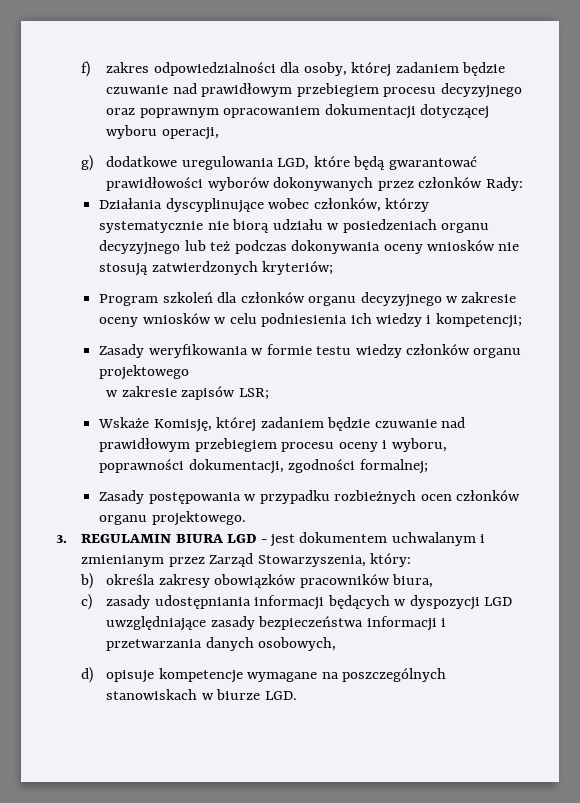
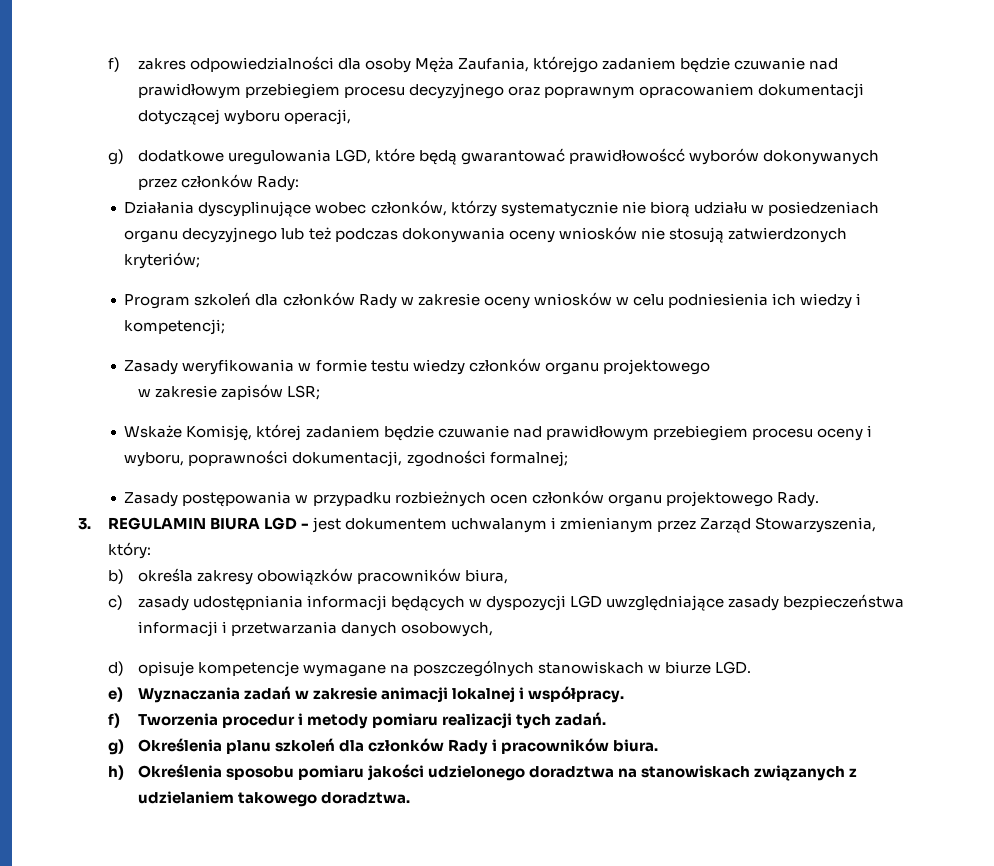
[303,62,392,77] osoby, której -> [364,56,599,73] osoby Męża Zaufania, którejgo
[106,177,204,191] prawidłowości -> [569,148,686,164] prawidłowoścć
[308,292,442,307] organu decyzyjnego -> [358,294,397,309] Rady
[151,511,246,526] projektowego. -> [665,491,819,507] projektowego Rady.
(297, 695) none -> [107,686,625,703] [107,712,607,729] [107,738,659,755] [107,764,858,781] [137,791,410,807] // e) Wyznaczania zadań w zakresie animacji lokalnej i współpracy. // f) Tworzenia procedur i metody pomiaru realizacji tych zadań. // g) Określenia planu szkoleń dla członków Rady i pracowników biura. // h) Określenia sposobu pomiaru jakości udzielonego doradztwa na stanowiskach związanych z udzielaniem takowego doradztwa.

